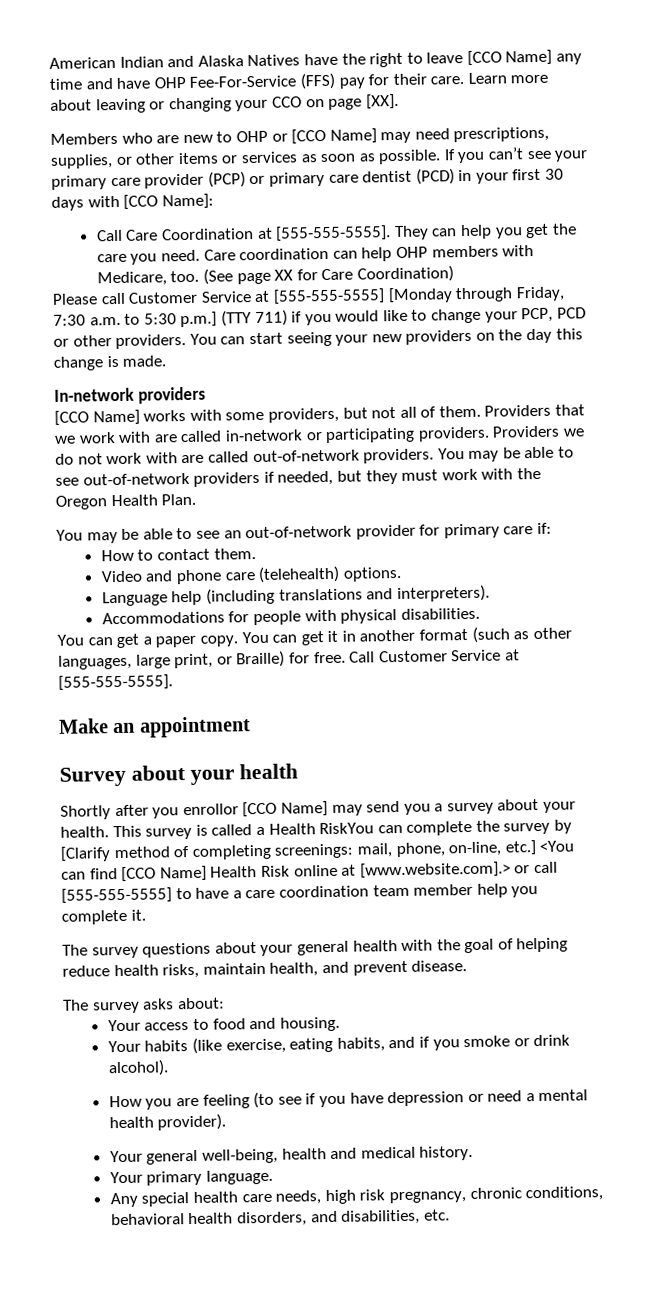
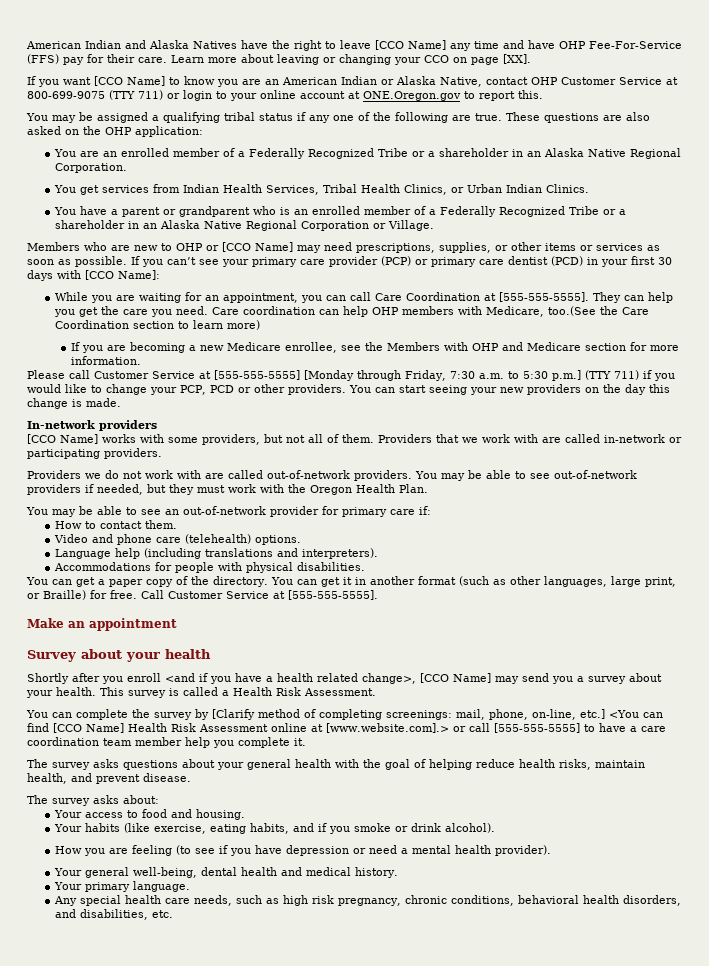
(399, 101) none -> [27,76,678,87] [27,90,543,101] [26,112,650,123] [27,126,203,137] [53,148,681,159] [54,163,127,173] [53,184,589,195] [53,206,626,217] [54,220,434,231] // If you want [CCO Name] to know you are an American Indian or Alaska Native, contact OHP Customer Service at 800-699-9075 (TTY 711) or login to your online account at ONE.Oregon.gov to report this. // You may be assigned a qualifying tribal status if any one of the following are true. These questions are also asked on the OHP application: // You are an enrolled member of a Federally Recognized Tribe or a shareholder in an Alaska Native Regional Corporation. // You get services from Indian Health Services, Tribal Health Clinics, or Urban Indian Clinics. // You have a parent or grandparent who is an enrolled member of a Federally Recognized Tribe or a shareholder in an Alaska Native Regional Corporation or Village.
[95,229,123,242] Call -> [54,292,371,303] While you are waiting for an appointment, you can call
[170,265,454,285] too. (See page XX for Care Coordination) -> [547,306,649,316] [54,320,260,330] [70,342,679,353] [70,356,141,365] too.(See the Care Coordination section to learn more) // If you are becoming a new Medicare enrollee, see the Members with OHP and Medicare section for more information.
(490, 434) none -> (162, 453) //
[199,635,238,647] copy. -> [146,576,268,587] copy of the directory.
[182,803,239,816] enrollor -> [127,673,416,684] enroll <and if you have a health related change>,
[319,822,375,835] RiskYou -> [276,687,376,696] [26,710,48,718] Risk Assessment. // You
(290, 871) none -> [199,724,268,732] Assessment
(139, 952) none -> [93,759,119,768] asks
(278, 1156) none -> [200,867,237,876] dental
(322, 1197) none -> [235,895,279,904] such as

